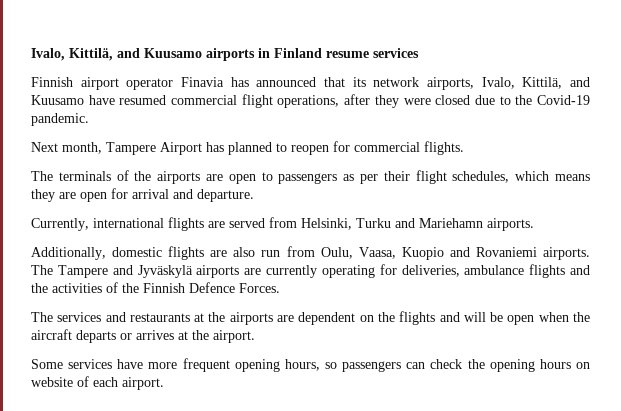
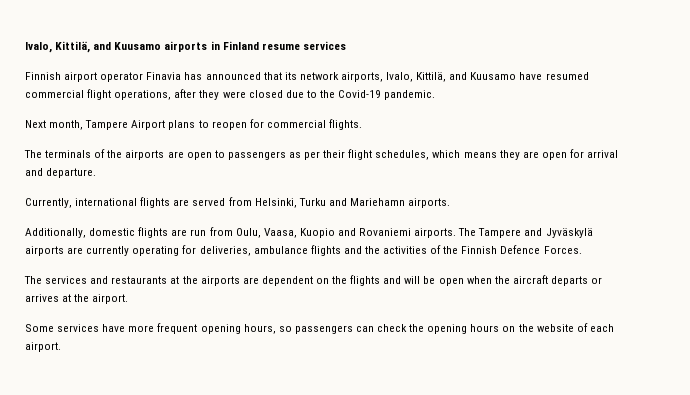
[206,142,272,155] has planned -> [168,120,196,130] plans
[233,247,256,257] also -> (188, 232) none
(591, 365) none -> [518,324,534,332] the

